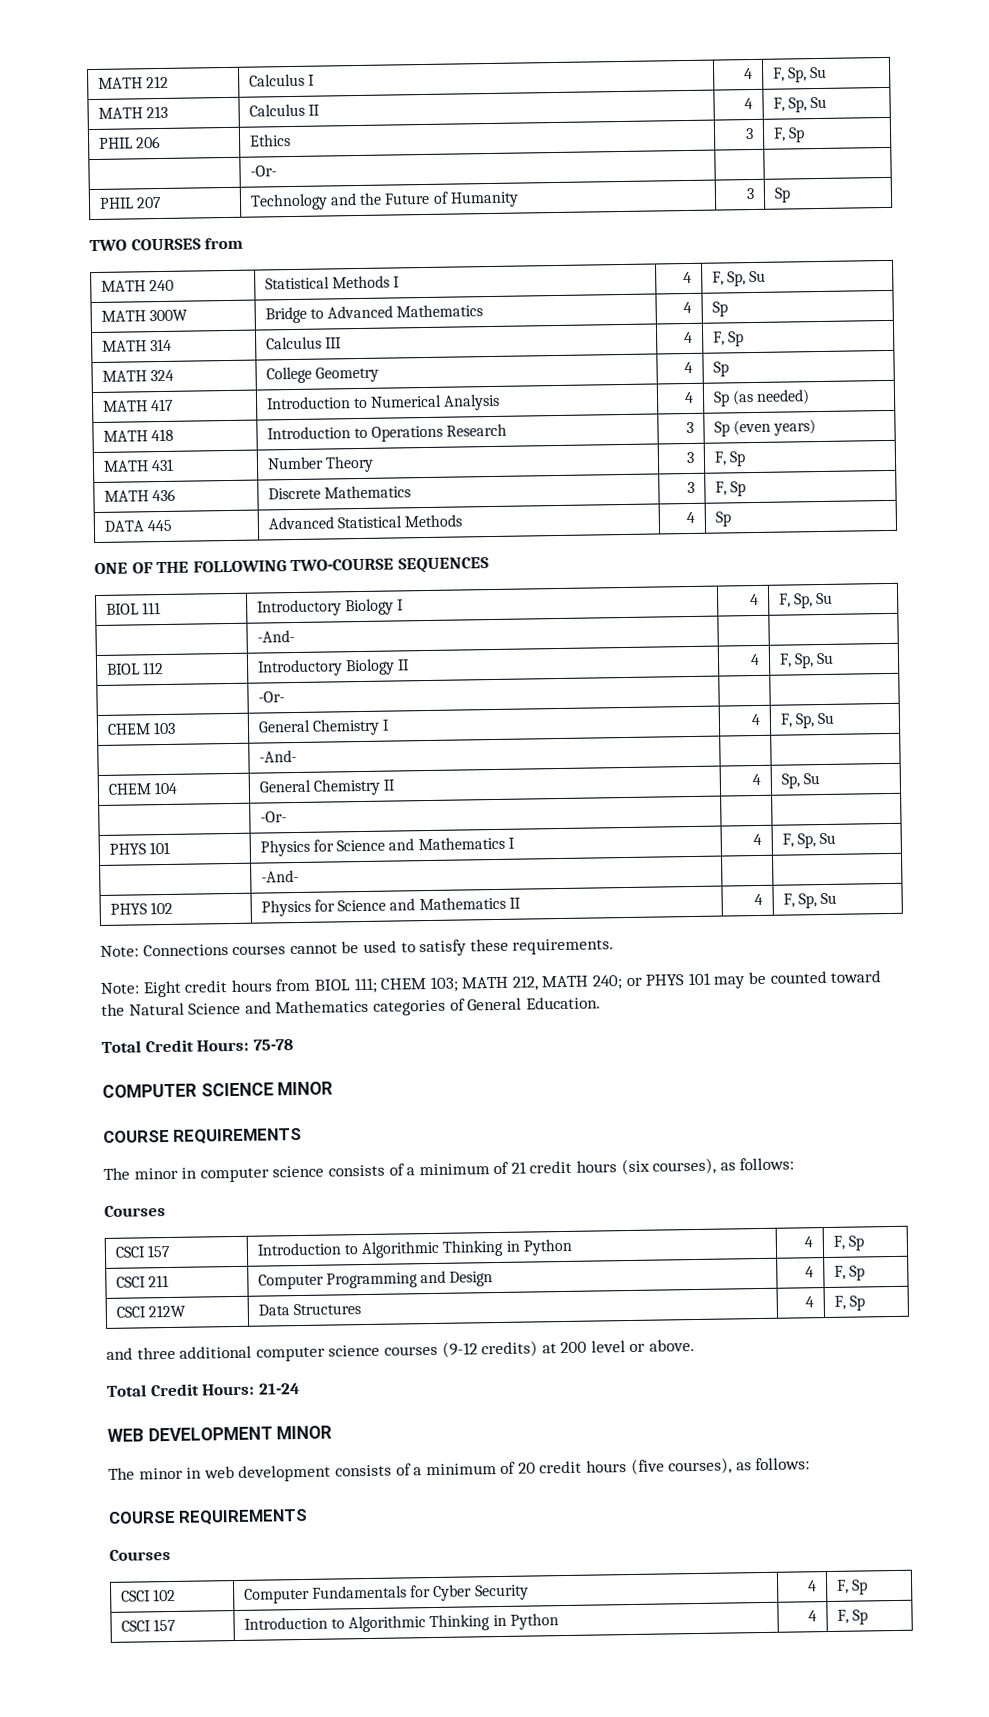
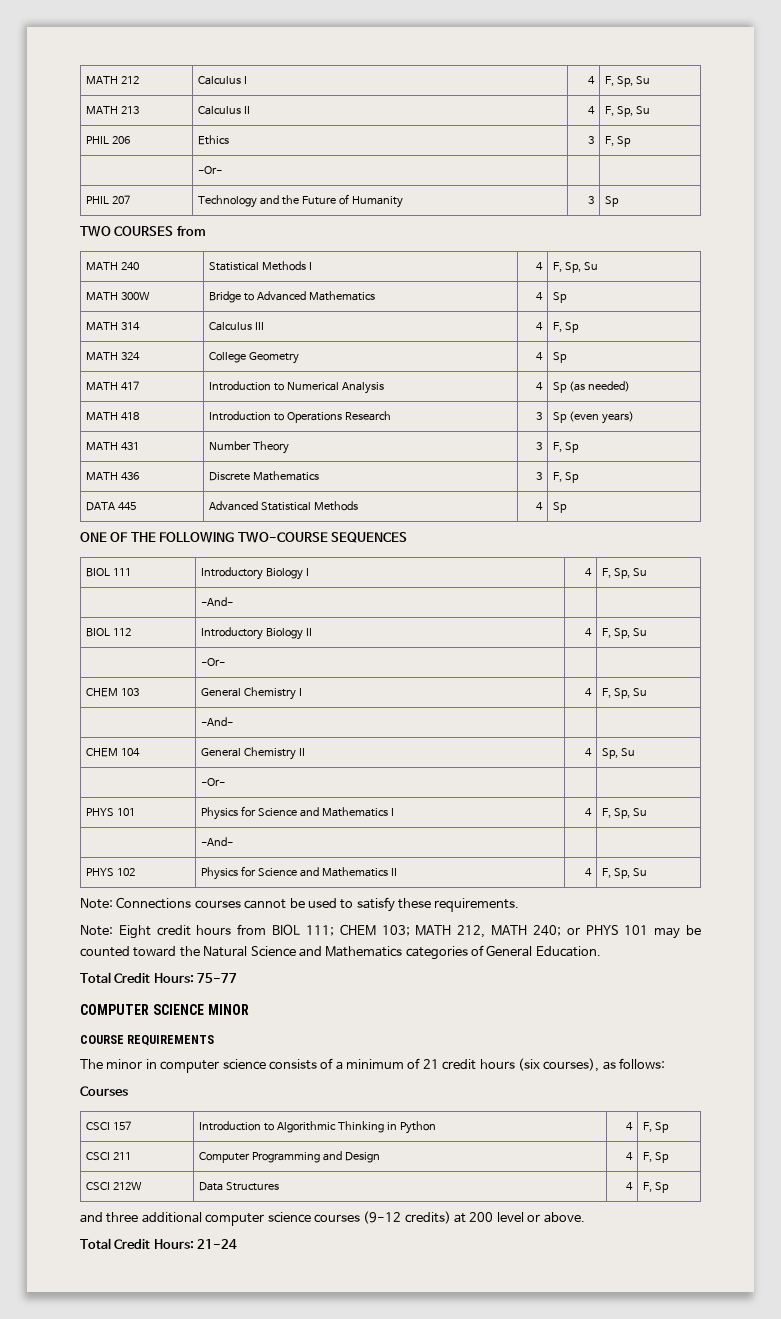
[252,1039,293,1051] 75-78 -> [197,973,238,983] 75-77
[107,1425,333,1442] [108,1457,811,1482] [108,1508,309,1525] [109,1548,171,1561] [120,1588,176,1602] [243,1584,529,1604] [807,1580,818,1592] [835,1579,868,1595] [120,1618,176,1632] [243,1613,559,1633] [808,1610,818,1622] [836,1609,868,1625] // WEB DEVELOPMENT MINOR // The minor in web development consists of a minimum of 20 credit hours (five courses), as follows: // COURSE REQUIREMENTS // Courses // CSCI 102 | Computer Fundamentals for Cyber Security | 4 | F, Sp // CSCI 157 | Introduction to Algorithmic Thinking in Python | 4 | F, Sp -> (238, 1244) none

